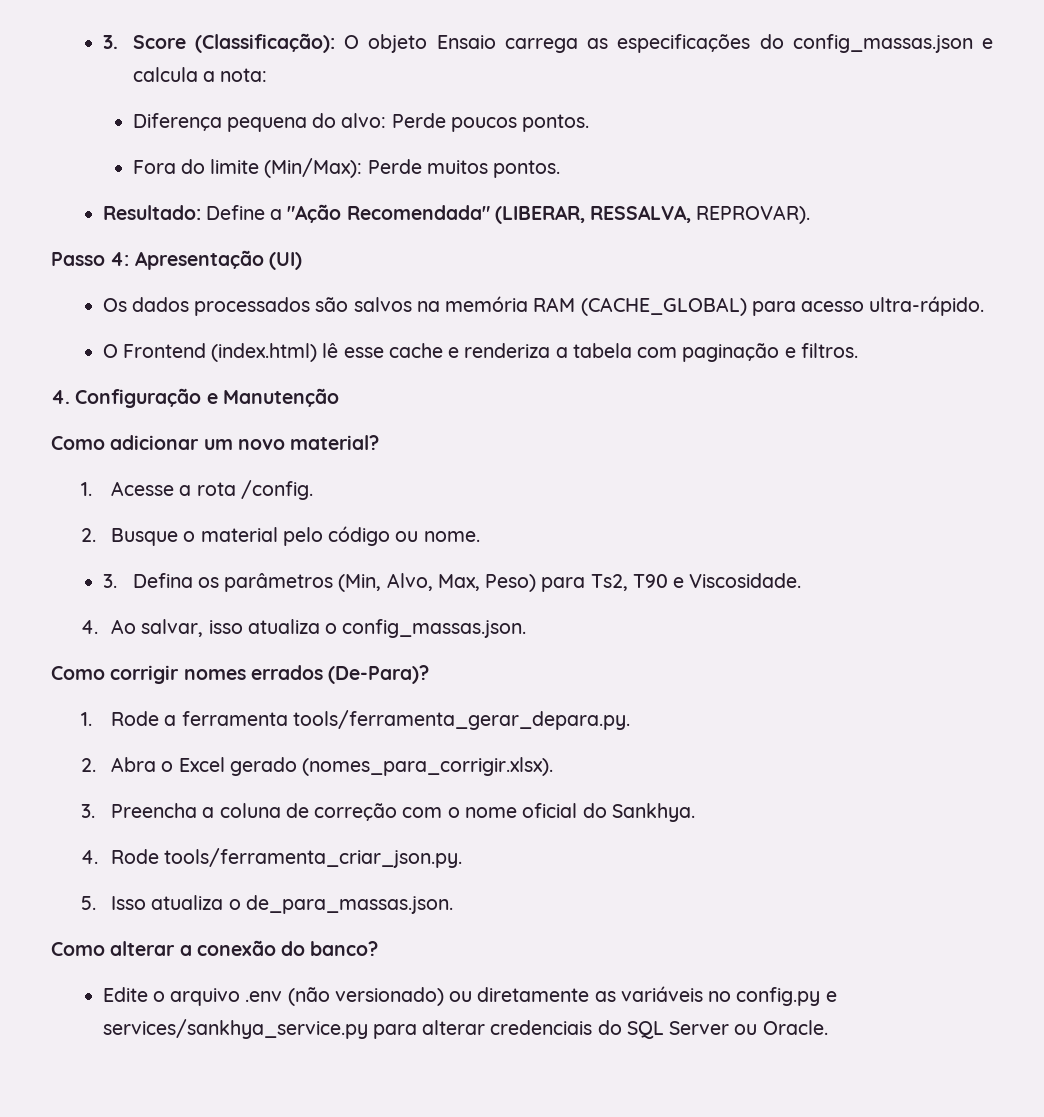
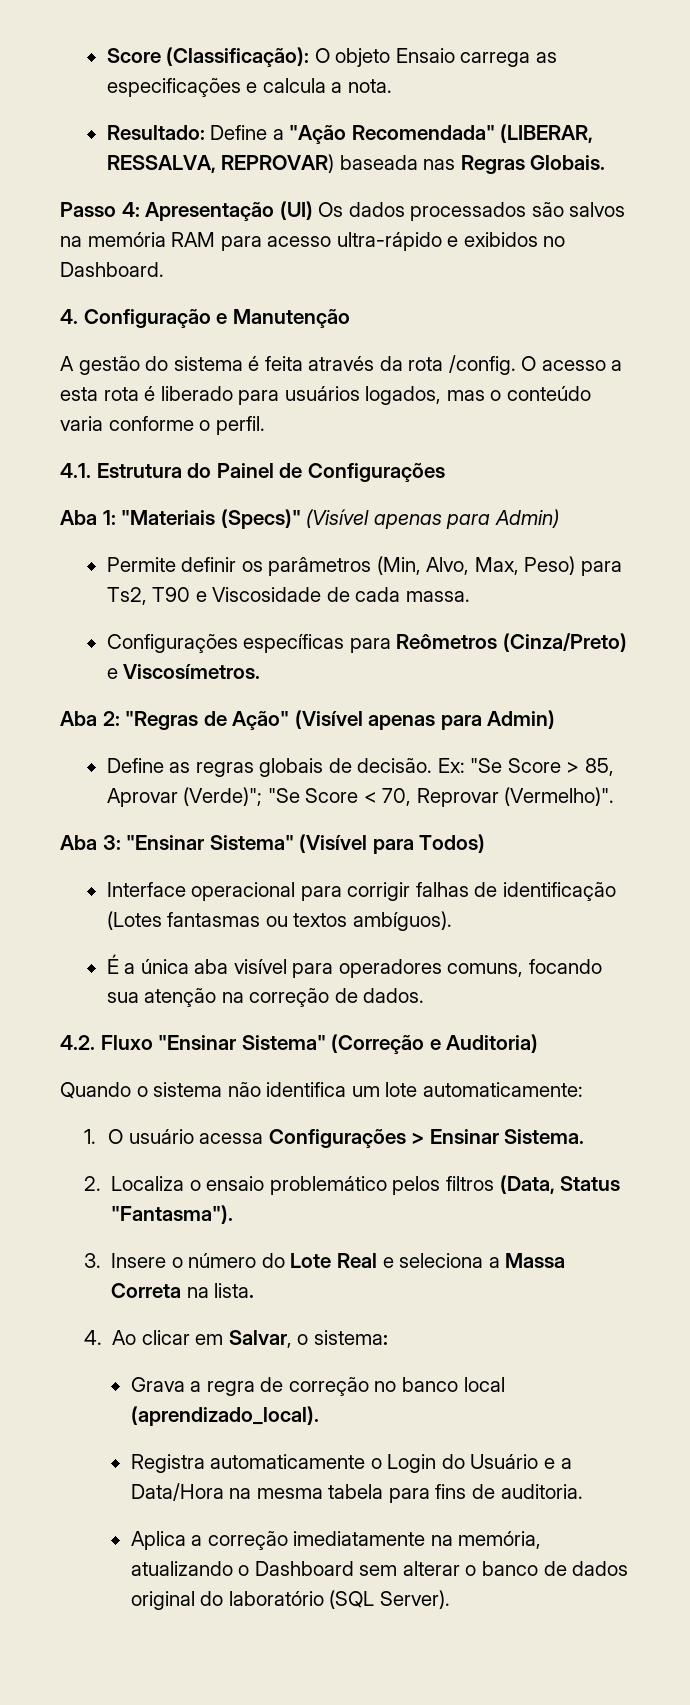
[102,35,118,49] 3. -> (106, 55) none
[759,34,973,53] do config_massas.json -> (241, 87) none
[220,68,268,82] [132,113,590,132] [132,158,561,178] nota: // Diferença pequena do alvo: Perde poucos pontos. // Fora do limite (Min/Max): Perde muitos pontos. -> [347,79,392,93] nota.
[696,205,811,224] REPROVAR). -> [221,154,606,174] REPROVAR) baseada nas Regras Globais.
(302, 261) // -> (313, 210) none
[580,297,747,316] (CACHE_GLOBAL) -> (216, 239) none
[869,296,985,316] [102,343,858,362] [51,388,339,408] [51,435,380,450] [81,480,313,500] [81,526,480,546] [102,573,193,588] ultra-rápido. // O Frontend (index.html) lê esse cache e renderiza a tabela com paginação e filtros. // 4. Configuração e Manutenção // Como adicionar um novo material? // 1. Acesse a rota /config. // 2. Busque o material pelo código ou nome. // 3. Defina -> [336,232,566,251] [60,262,164,277] [60,309,350,328] [60,355,623,375] [60,386,591,405] [60,416,265,435] [60,463,445,482] [60,509,559,529] [106,557,237,572] ultra-rápido e exibidos no Dashboard. // 4. Configuração e Manutenção // A gestão do sistema é feita através da rota /config. O acesso a esta rota é liberado para usuários logados, mas o conteúdo varia conforme o perfil. // 4.1. Estrutura do Painel de Configurações // Aba 1: "Materiais (Specs)" (Visível apenas para Admin) // Permite definir
[689,573,802,588] [81,619,527,638] [51,665,430,684] [81,710,630,730] [81,757,554,776] [81,803,695,822] [81,848,463,868] [81,895,453,914] [51,940,379,956] [102,986,837,1006] [102,1019,828,1039] Viscosidade. // 4. Ao salvar, isso atualiza o config_massas.json. // Como corrigir nomes errados (De-Para)? // 1. Rode a ferramenta tools/ferramenta_gerar_depara.py. // 2. Abra o Excel gerado (nomes_para_corrigir.xlsx). // 3. Preencha a coluna de correção com o nome oficial do Sankhya. // 4. Rode tools/ferramenta_criar_json.py. // 5. Isso atualiza o de_para_massas.json. // Como alterar a conexão do banco? // Edite o arquivo .env (não versionado) ou diretamente as variáveis no config.py e services/sankhya_service.py para alterar credenciais do SQL Server ou Oracle. -> [212,587,470,602] [106,633,627,653] [106,664,261,679] [60,710,556,730] [106,758,615,777] [106,787,615,807] [60,834,486,854] [106,882,616,901] [106,911,452,931] [106,954,602,978] [106,988,425,1007] [60,1034,539,1054] [60,1082,583,1099] [84,1129,585,1148] [84,1175,621,1195] [111,1205,234,1224] [84,1253,566,1268] [111,1283,255,1298] [84,1330,389,1348] [130,1377,505,1396] [130,1406,319,1426] [130,1454,572,1473] [130,1483,583,1503] [130,1531,542,1550] [130,1561,629,1576] [130,1590,450,1610] Viscosidade de cada massa. // Configurações específicas para Reômetros (Cinza/Preto) e Viscosímetros. // Aba 2: "Regras de Ação" (Visível apenas para Admin) // Define as regras globais de decisão. Ex: "Se Score > 85, Aprovar (Verde)"; "Se Score < 70, Reprovar (Vermelho)". // Aba 3: "Ensinar Sistema" (Visível para Todos) // Interface operacional para corrigir falhas de identificação (Lotes fantasmas ou textos ambíguos). // É a única aba visível para operadores comuns, focando sua atenção na correção de dados. // 4.2. Fluxo "Ensinar Sistema" (Correção e Auditoria) // Quando o sistema não identifica um lote automaticamente: // 1. O usuário acessa Configurações > Ensinar Sistema. // 2. Localiza o ensaio problemático pelos filtros (Data, Status "Fantasma"). // 3. Insere o número do Lote Real e seleciona a Massa Correta na lista. // 4. Ao clicar em Salvar, o sistema: // Grava a regra de correção no banco local (aprendizado_local). // Registra automaticamente o Login do Usuário e a Data/Hora na mesma tabela para fins de auditoria. // Aplica a correção imediatamente na memória, atualizando o Dashboard sem alterar o banco de dados original do laboratório (SQL Server).

